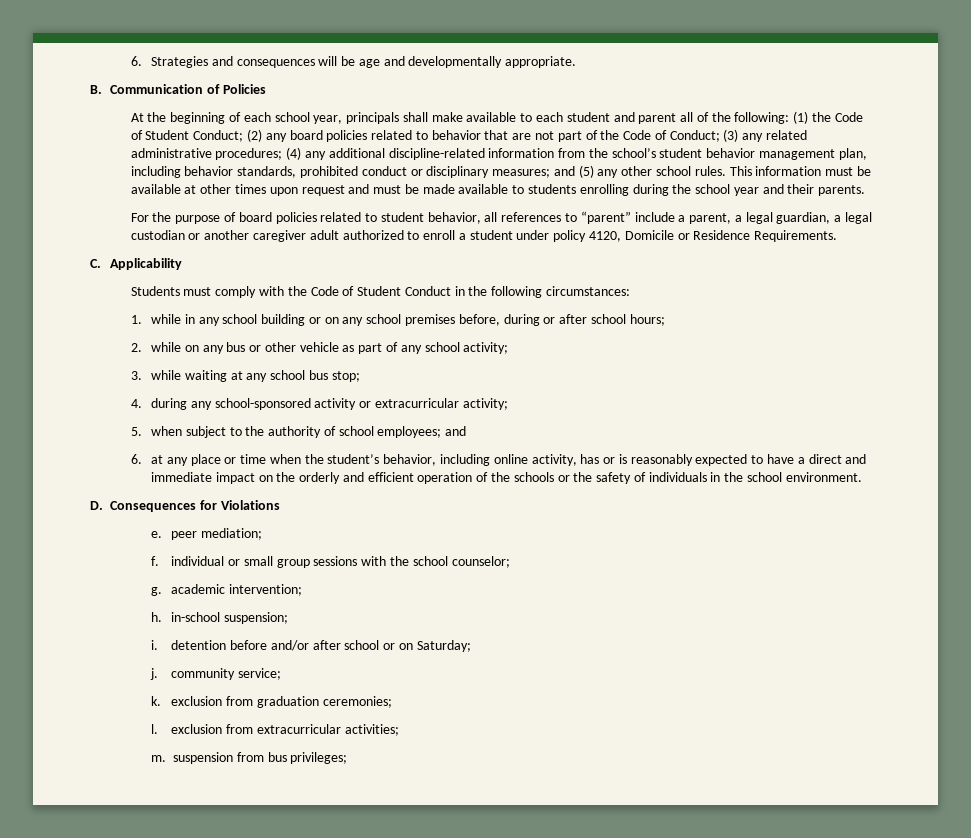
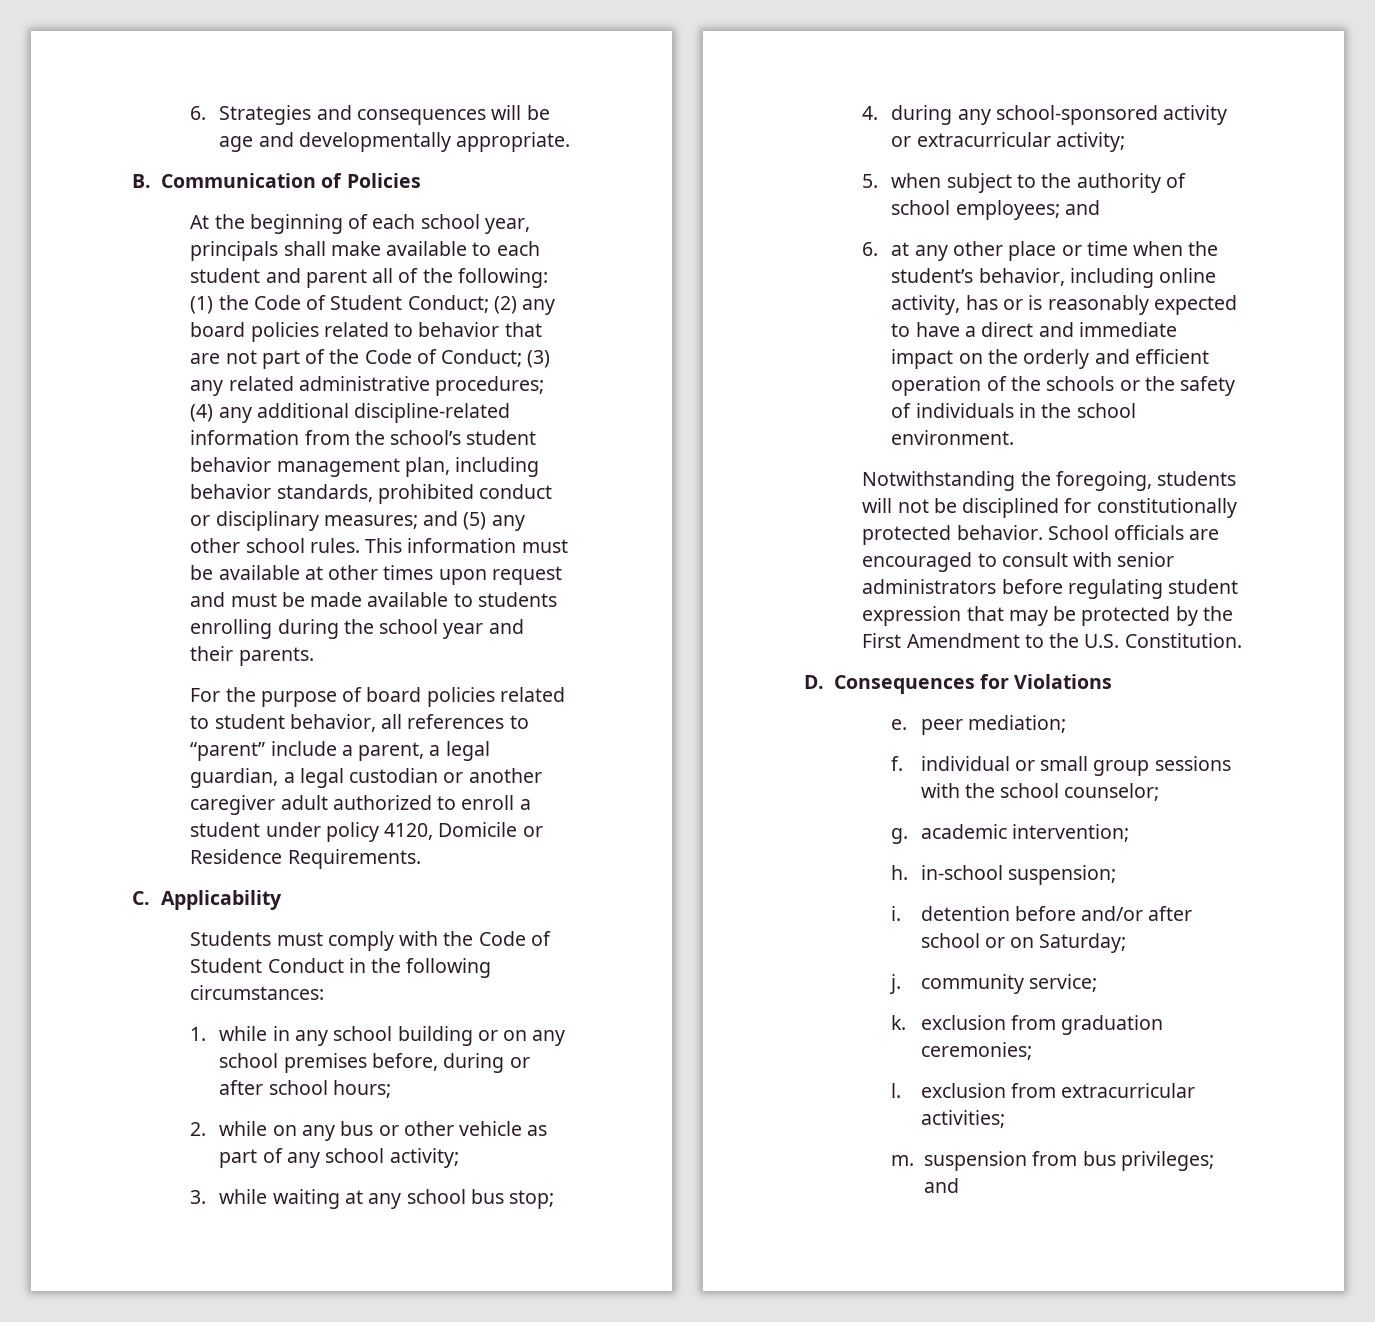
(188, 461) none -> [952,241,1003,256] other
(862, 477) none -> [862,471,1237,491] [862,498,1237,518] [862,525,1220,545] [862,552,1175,572] [862,579,1239,599] [862,606,1233,626] [862,633,1242,648] // Notwithstanding the foregoing, students will not be disciplined for constitutionally protected behavior. School officials are encouraged to consult with senior administrators before regulating student expression that may be protected by the First Amendment to the U.S. Constitution.
(348, 758) none -> [924,1178,960,1193] and

